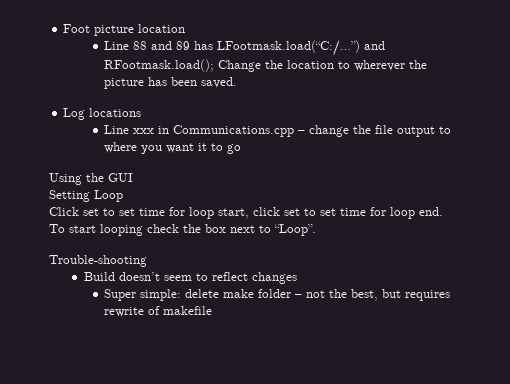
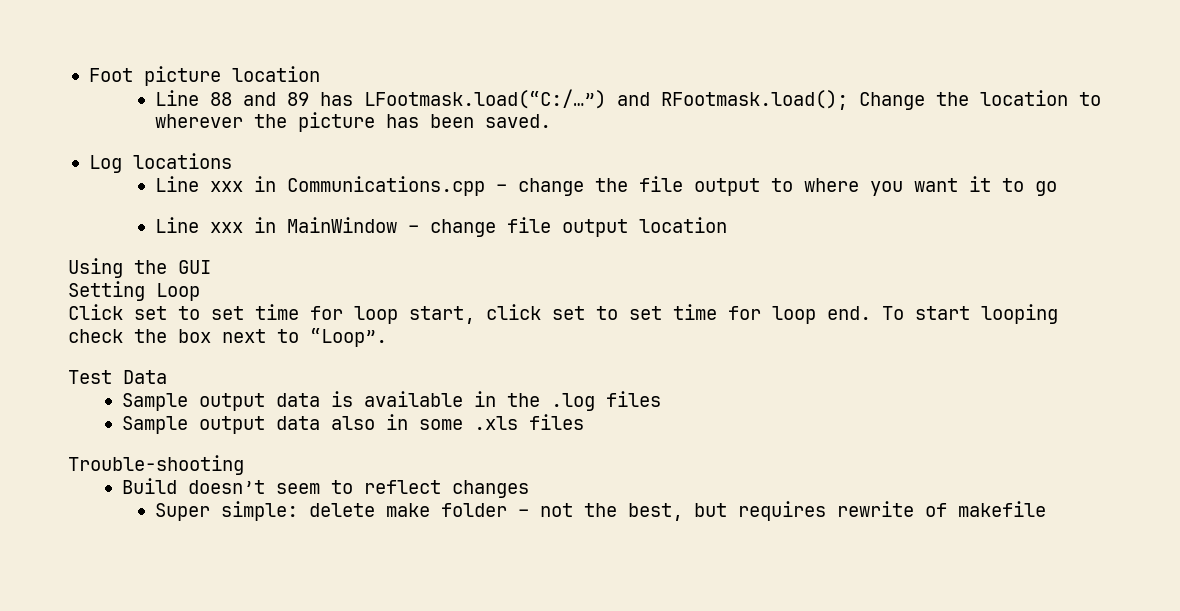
(242, 149) none -> [155,217,728,237] // Line xxx in MainWindow – change file output location
(316, 230) none -> [68,370,167,384] [121,391,661,411] [121,414,584,434] // Test Data // Sample output data is available in the .log files // Sample output data also in some .xls files

